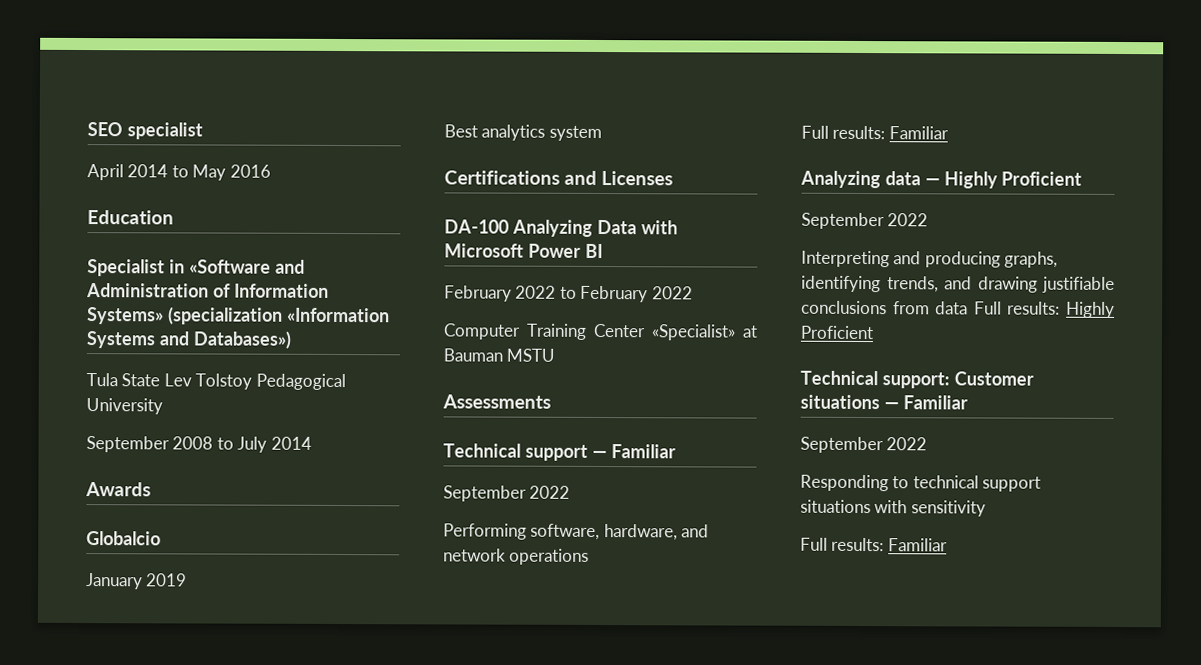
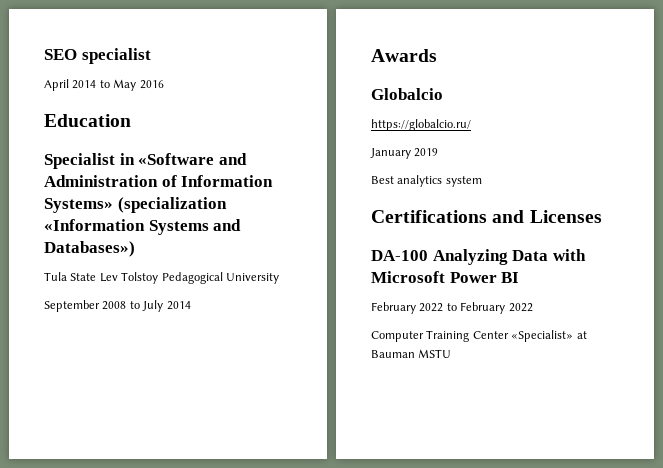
(161, 538) none -> [371,119,471,131] // https://globalcio.ru/
[442,394,551,409] [443,443,676,461] [443,485,571,502] [443,523,710,541] [443,548,590,565] [801,125,949,140] [800,170,1083,189] [801,212,929,230] [801,250,1059,268] [801,275,1115,293] [801,300,1115,318] [800,325,874,340] [800,370,1034,389] [800,394,968,410] [800,436,928,454] [800,474,1042,492] [800,499,986,517] [800,537,948,552] // Assessments // Technical support — Familiar // September 2022 // Performing software, hardware, and network operations // Full results: Familiar // Analyzing data — Highly Proficient // September 2022 // Interpreting and producing graphs, identifying trends, and drawing justifiable conclusions from data Full results: Highly Proficient // Technical support: Customer situations — Familiar // September 2022 // Responding to technical support situations with sensitivity // Full results: Familiar -> (452, 353) none

